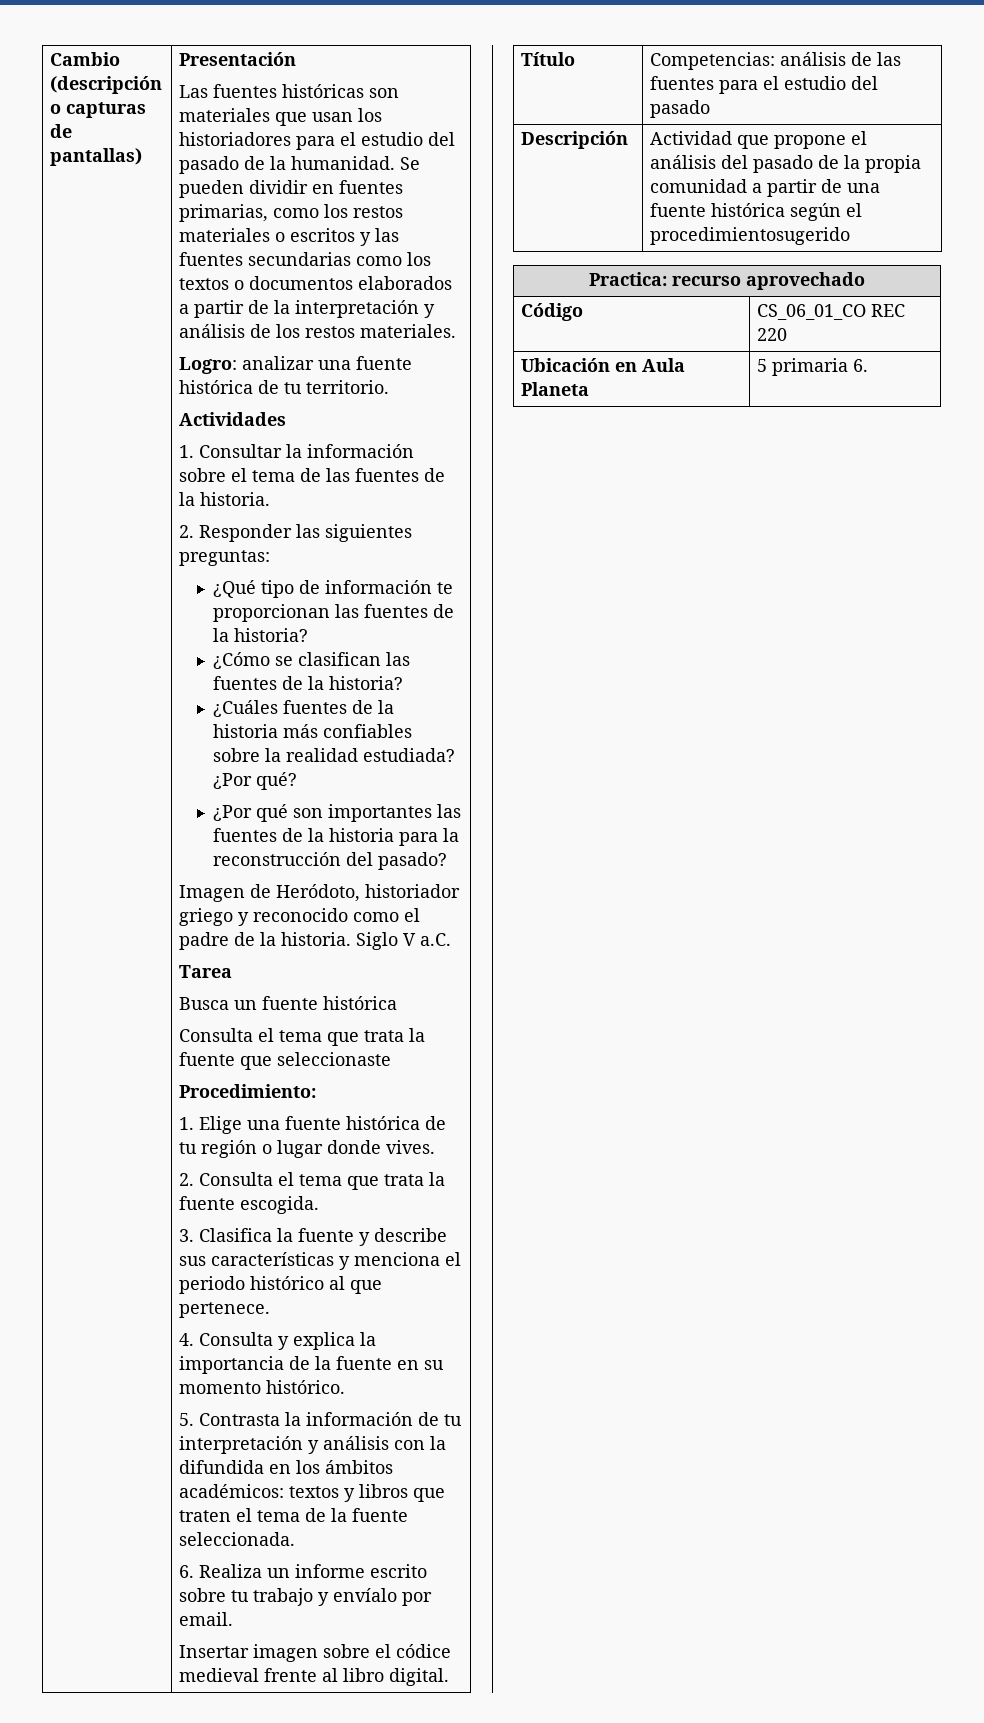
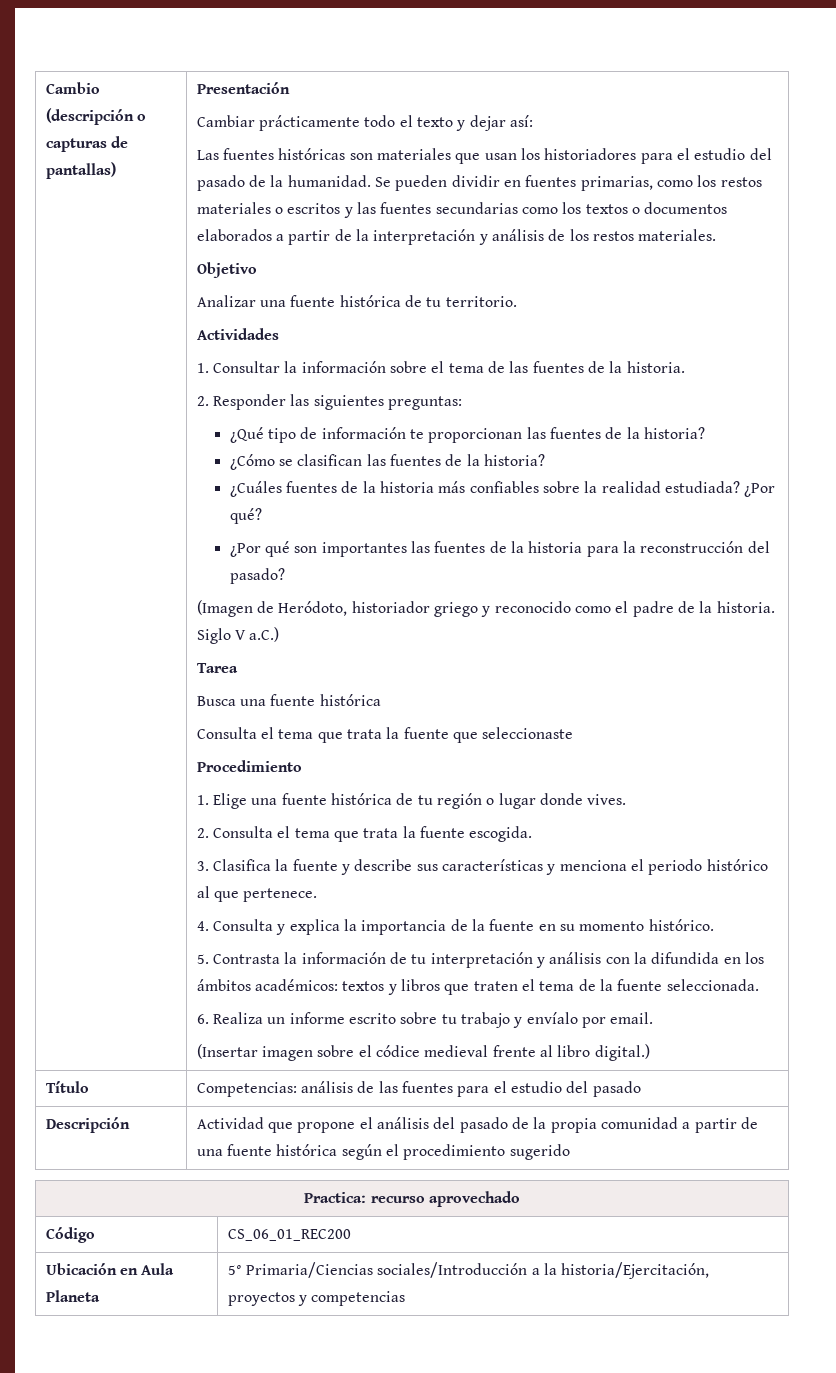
(296, 59) none -> [196,115,533,131] // Cambiar prácticamente todo el texto y dejar así:
[178,356,314,374] Logro: analizar -> [196,262,257,278] [196,295,256,307] Objetivo // Analizar
[178,885,245,902] Imagen -> [196,600,253,617] (Imagen
[419,933,451,946] a.C. -> [249,627,280,642] a.C.)
[233,1000,257,1010] un -> [240,699,267,706] una
[178,1084,316,1098] Procedimiento: -> [196,760,302,772] Procedimiento
[178,1645,249,1658] Insertar -> [196,1044,258,1059] (Insertar
[388,1668,449,1686] digital. -> [594,1044,650,1061] digital.)
[649,227,850,245] procedimientosugerido -> [403,1144,570,1160] procedimiento sugerido
[756,304,905,320] [756,328,787,341] CS_06_01_CO REC 220 -> [227,1229,351,1241] CS_06_01_REC200
[756,358,868,376] 5 primaria 6. -> [227,1262,710,1279] [227,1291,406,1306] 5° Primaria/Ciencias sociales/Introducción a la historia/Ejercitación, proyectos y competencias

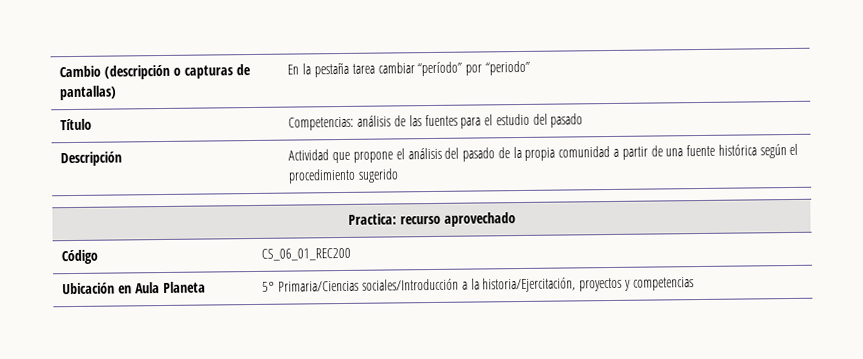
[196,82,290,94] [196,115,533,131] [196,148,772,164] [196,175,762,191] [196,202,728,218] [196,229,717,245] [196,262,257,278] [196,295,517,307] [196,328,279,340] [196,361,685,373] [196,394,463,410] [229,427,706,443] [229,454,546,470] [229,481,776,497] [229,508,262,524] [229,541,770,557] [229,568,285,584] [196,600,775,617] [196,627,280,644] [196,663,238,673] [196,694,381,706] [196,727,574,743] [196,760,302,772] [196,793,627,809] [196,826,533,842] [196,859,768,875] [196,886,318,902] [196,919,714,935] [196,952,764,968] [196,979,759,995] [196,1012,654,1028] [196,1044,650,1061] Presentación // Cambiar prácticamente todo el texto y dejar así: // Las fuentes históricas son materiales que usan los historiadores para el estudio del pasado de la humanidad. Se pueden dividir en fuentes primarias, como los restos materiales o escritos y las fuentes secundarias como los textos o documentos elaborados a partir de la interpretación y análisis de los restos materiales. // Objetivo // Analizar una fuente histórica de tu territorio. // Actividades // 1. Consultar la información sobre el tema de las fuentes de la historia. // 2. Responder las siguientes preguntas: // ¿Qué tipo de información te proporcionan las fuentes de la historia? // ¿Cómo se clasifican las fuentes de la historia? // ¿Cuáles fuentes de la historia más confiables sobre la realidad estudiada? ¿Por qué? // ¿Por qué son importantes las fuentes de la historia para la reconstrucción del pasado? // (Imagen de Heródoto, historiador griego y reconocido como el padre de la historia. Siglo V a.C.) // Tarea // Busca una fuente histórica // Consulta el tema que trata la fuente que seleccionaste // Procedimiento // 1. Elige una fuente histórica de tu región o lugar donde vives. // 2. Consulta el tema que trata la fuente escogida. // 3. Clasifica la fuente y describe sus características y menciona el periodo histórico al que pertenece. // 4. Consulta y explica la importancia de la fuente en su momento histórico. // 5. Contrasta la información de tu interpretación y análisis con la difundida en los ámbitos académicos: textos y libros que traten el tema de la fuente seleccionada. // 6. Realiza un informe escrito sobre tu trabajo y envíalo por email. // (Insertar imagen sobre el códice medieval frente al libro digital.) -> [287,60,530,78] En la pestaña tarea cambiar “período” por “periodo”

